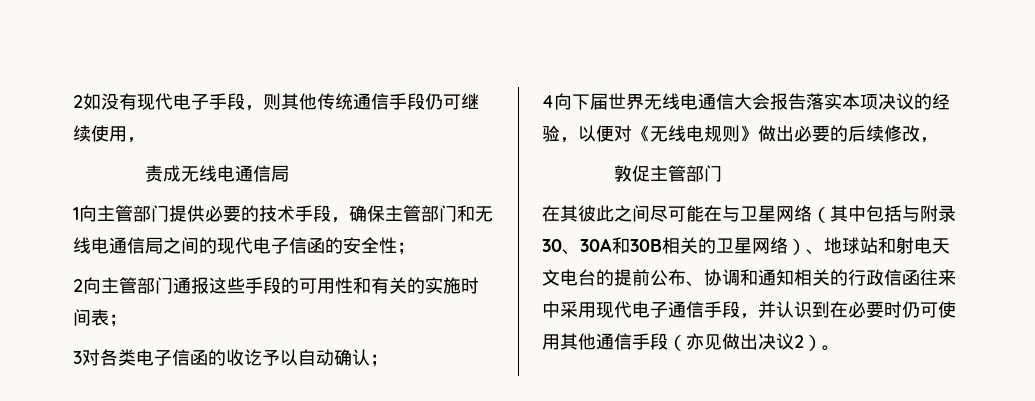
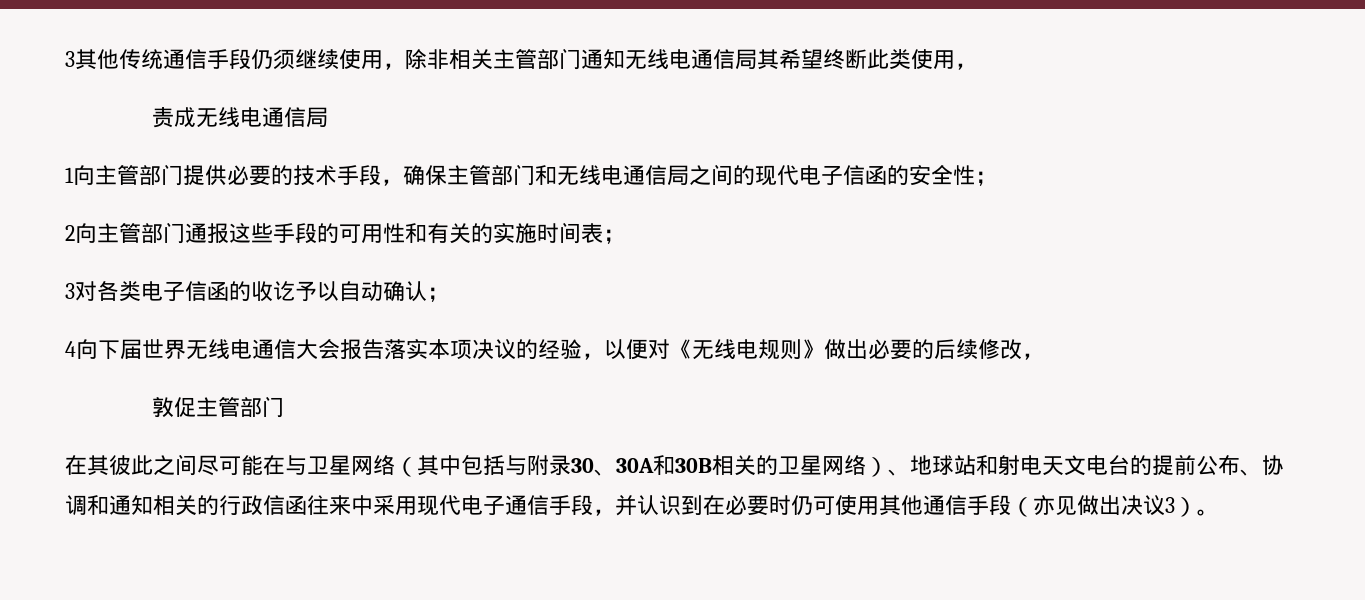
[73,93,281,111] 2如没有现代电子手段，则 -> [65,51,75,67] 3
[443,94,461,110] 可 -> [273,49,295,70] 须
(145, 140) none -> [405,48,977,70] 除非相关主管部门通知无线电通信局其希望终断此类使用，
[794,335,804,348] 2 -> [1165,497,1175,513] 3

